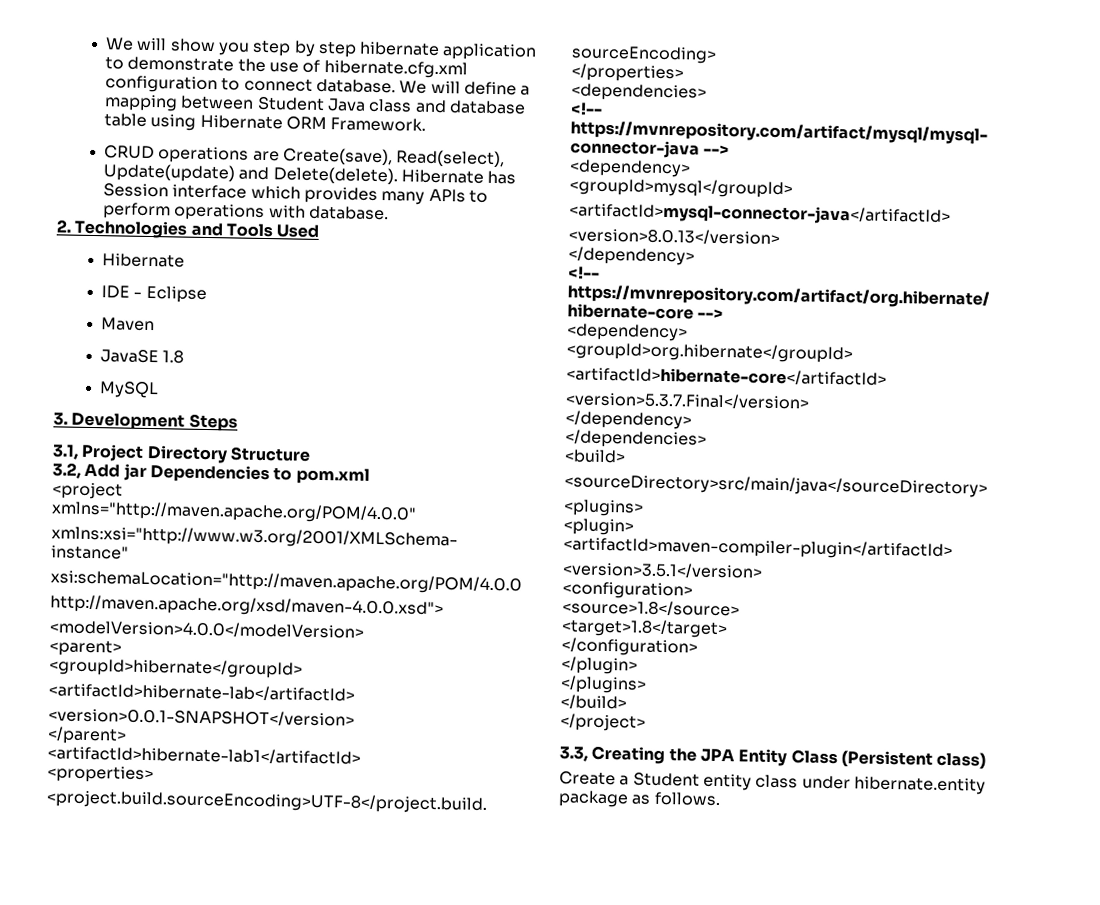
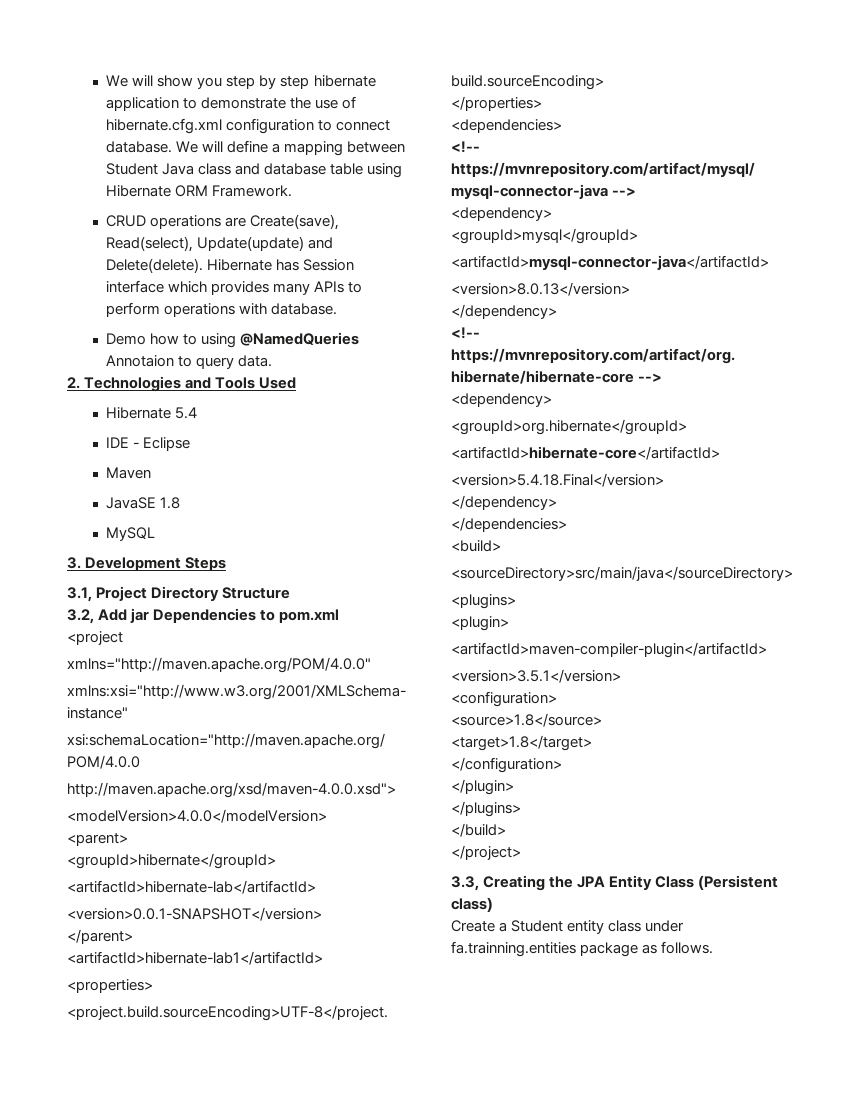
(389, 213) none -> [106,332,360,348] [106,355,273,369] // Demo how to using @NamedQueries Annotaion to query data.
(185, 260) none -> [175,407,198,419] 5.4
[565,391,810,410] <version>5.3.7.Final</version> -> [451,473,664,487] <version>5.4.18.Final</version>
[853,776,986,795] hibernate.entity -> [451,941,576,957] fa.trainning.entities

